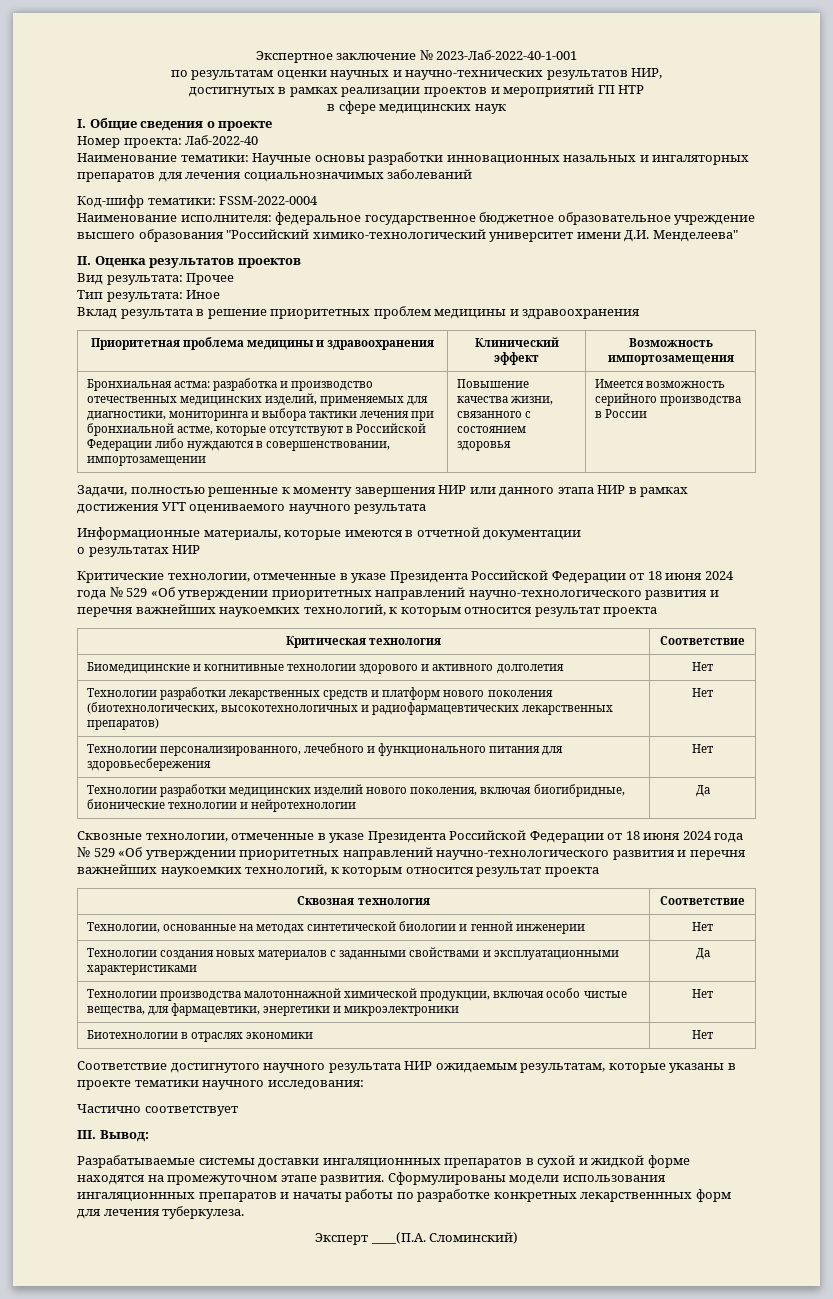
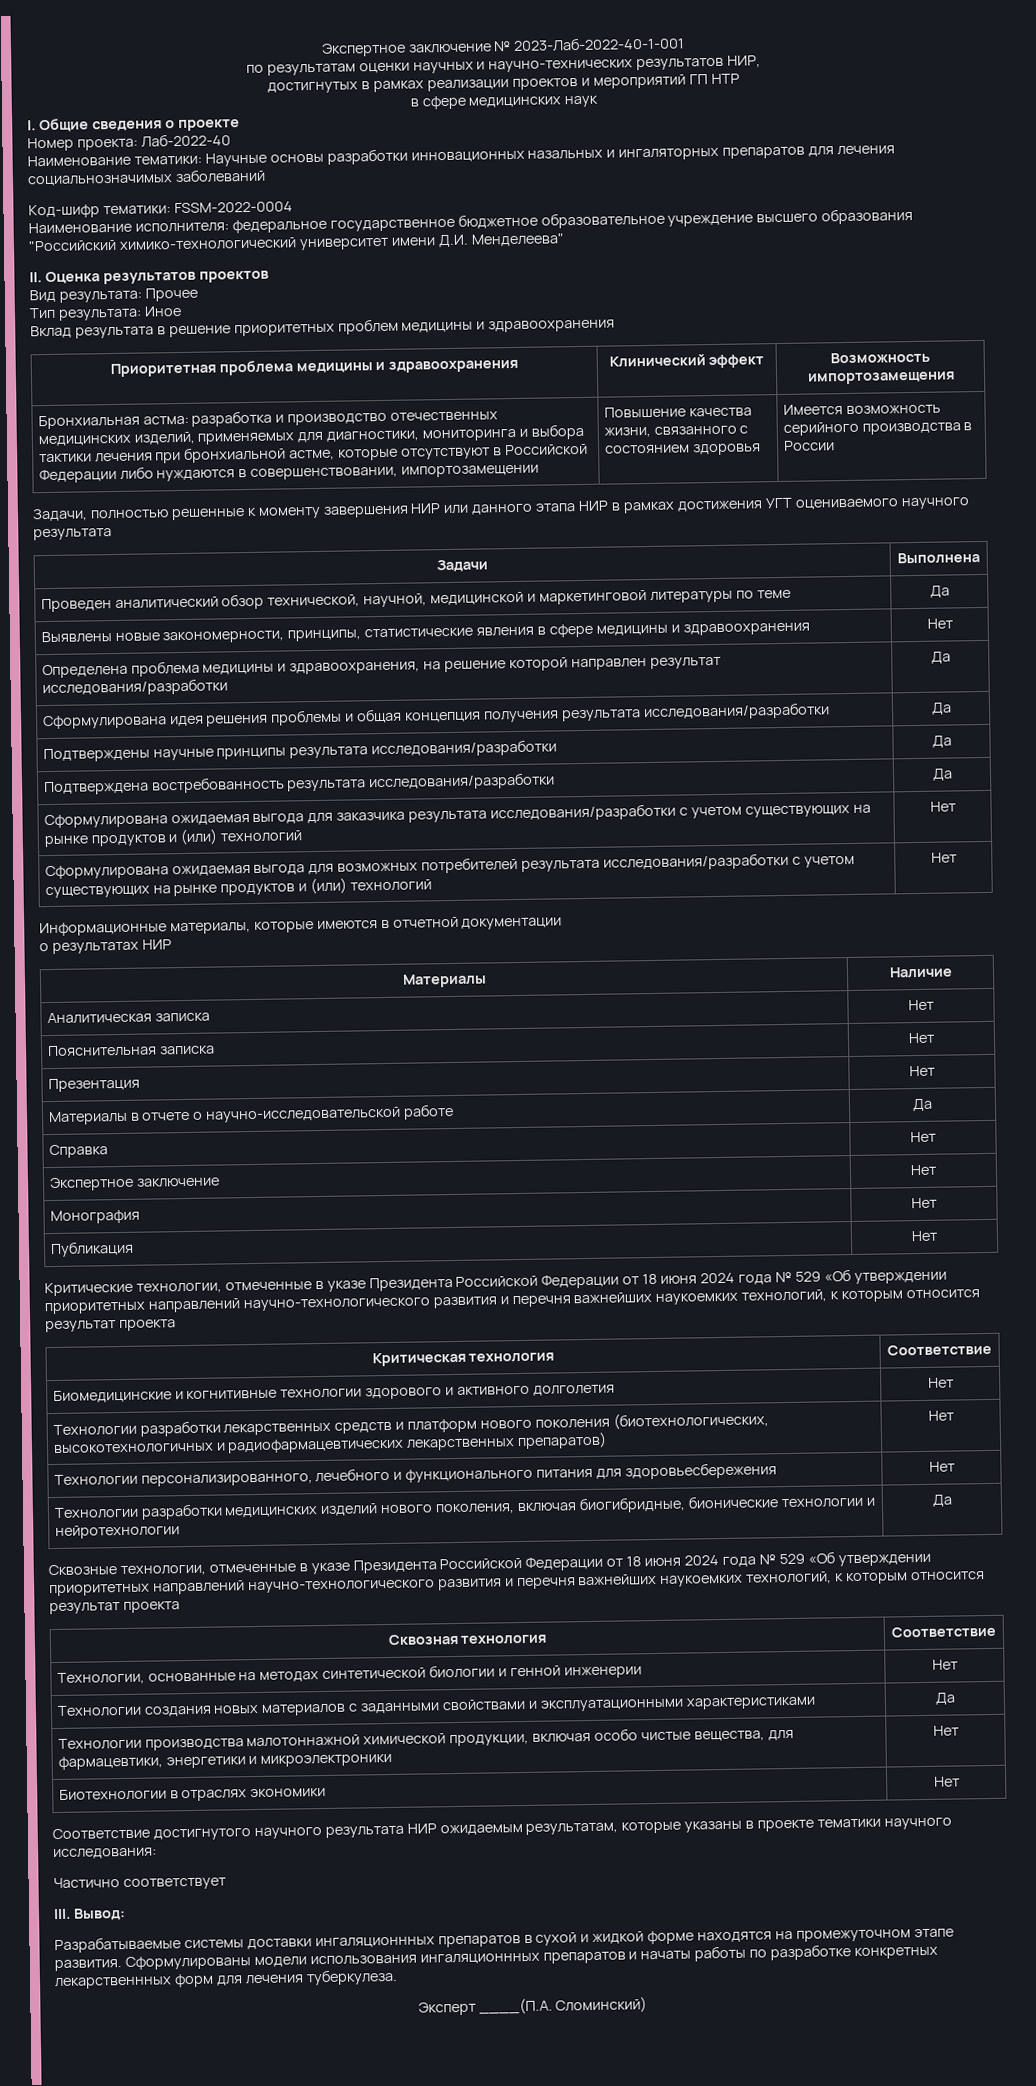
(427, 509) none -> [436,559,488,573] [897,552,980,565] [40,589,791,613] [929,585,950,598] [40,622,810,644] [926,618,953,629] [41,656,721,679] [41,678,228,697] [930,651,951,664] [42,702,830,730] [930,702,952,715] [42,739,558,763] [931,735,952,748] [43,772,556,796] [931,768,953,781] [43,803,871,829] [43,828,303,848] [929,801,956,812] [44,852,855,880] [44,877,433,899] [930,852,957,863] // Задачи | Выполнена // Проведен аналитический обзор технической, научной, медицинской и маркетинговой литературы по теме | Да // Выявлены новые закономерности, принципы, статистические явления в сфере медицины и здравоохранения | Нет // Определена проблема медицины и здравоохранения, на решение которой направлен результат исследования/разработки | Да // Сформулирована идея решения проблемы и общая концепция получения результата исследования/разработки | Да // Подтверждены научные принципы результата исследования/разработки | Да // Подтверждена востребованность результата исследования/разработки | Да // Сформулирована ожидаемая выгода для заказчика результата исследования/разработки с учетом существующих на рынке продуктов и (или) технологий | Нет // Сформулирована ожидаемая выгода для возможных потребителей результата исследования/разработки с учетом существующих на рынке продуктов и (или) технологий | Нет
(201, 549) none -> [401,973,487,988] [888,966,953,979] [46,1011,210,1025] [908,999,934,1011] [46,1044,215,1058] [908,1032,935,1044] [47,1077,140,1093] [909,1065,935,1077] [47,1103,455,1126] [912,1098,933,1112] [48,1144,108,1159] [910,1131,936,1143] [48,1176,220,1192] [910,1164,937,1176] [49,1209,140,1225] [911,1197,937,1209] [49,1240,134,1258] [911,1230,938,1242] // Материалы | Наличие // Аналитическая записка | Нет // Пояснительная записка | Нет // Презентация | Нет // Материалы в отчете о научно-исследовательской работе | Да // Справка | Нет // Экспертное заключение | Нет // Монография | Нет // Публикация | Нет

